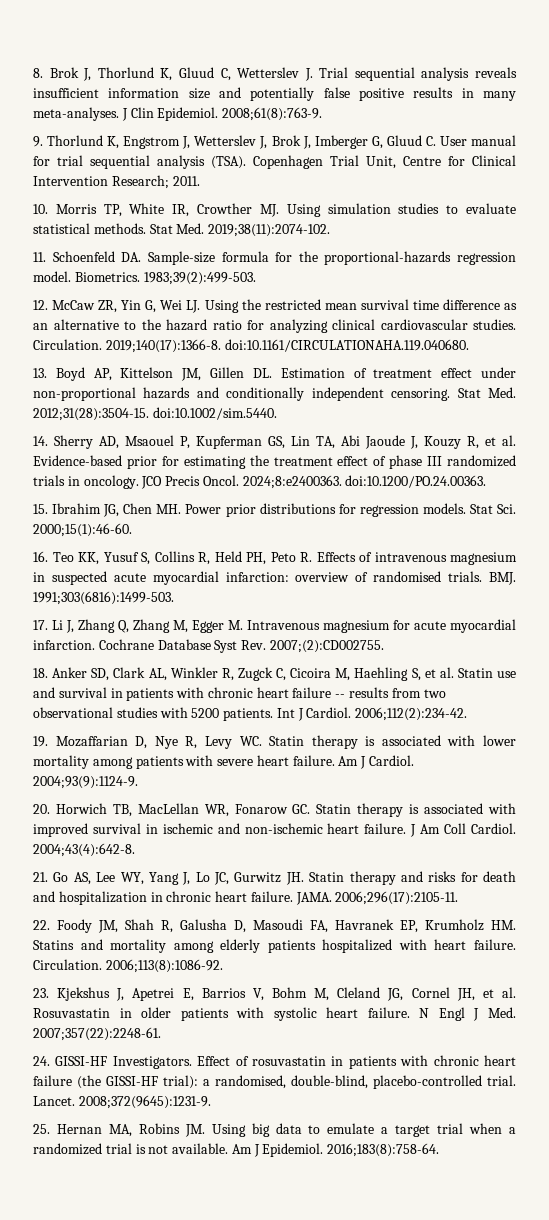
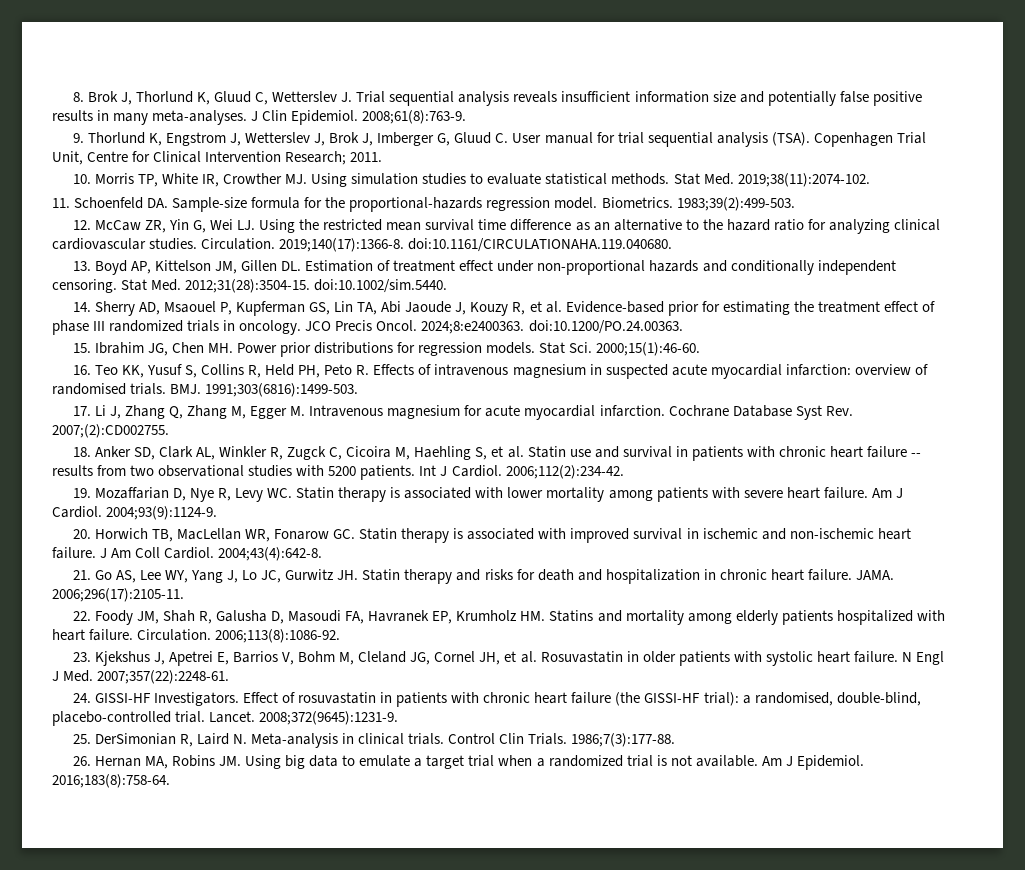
(50, 1129) none -> [94,733,676,748] [72,756,91,766] DerSimonian R, Laird N. Meta-analysis in clinical trials. Control Clin Trials. 1986;7(3):177-88. // 26.

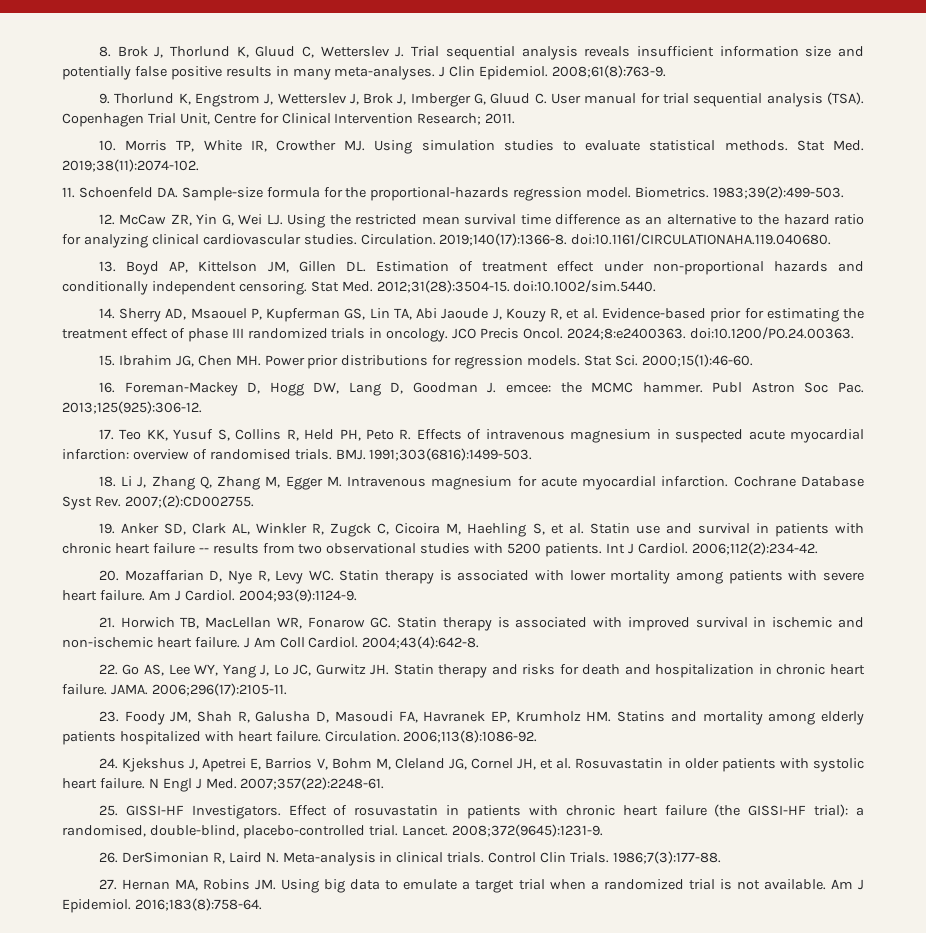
(91, 370) none -> [124,382,864,396] [62,401,202,414] [98,429,114,440] Foreman-Mackey D, Hogg DW, Lang D, Goodman J. emcee: the MCMC hammer. Publ Astron Soc Pac. 2013;125(925):306-12. // 17.
[72,406,91,416] 17. -> [98,476,116,487] 18.
[72,447,91,457] 18. -> [98,523,115,534] 19.
[72,488,91,498] 19. -> [98,570,119,581] 20.
[72,529,91,539] 20. -> [98,617,115,628] 21.
[72,570,91,580] 21. -> [98,664,118,675] 22.
[72,611,91,621] 22. -> [98,711,119,722] 23.
[72,652,91,662] 23. -> [98,758,118,769] 24.
[72,693,91,703] 24. -> [98,805,118,816] 25.
[72,734,91,744] 25. -> [98,852,118,863] 26.
[72,756,91,766] 26. -> [98,879,117,890] 27.

